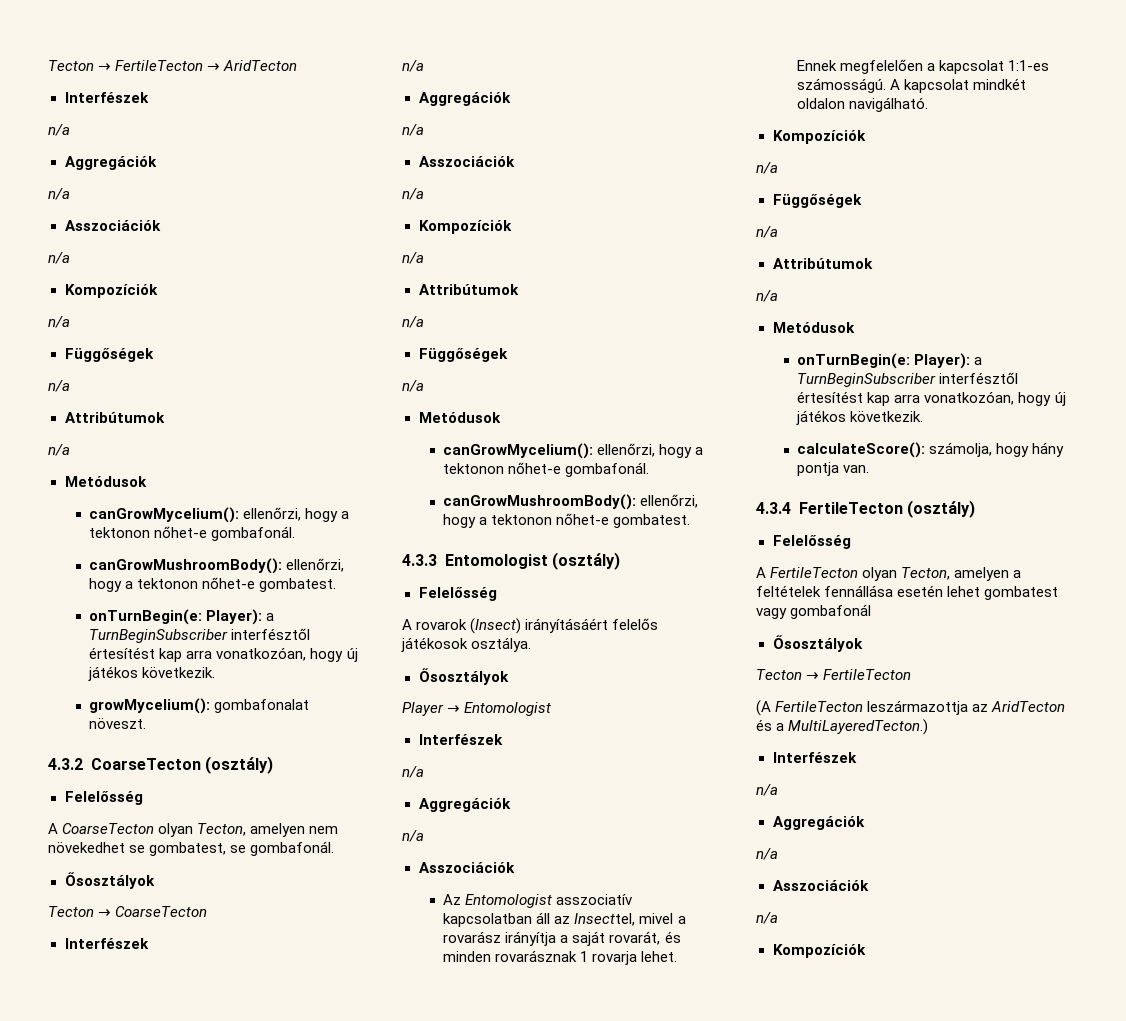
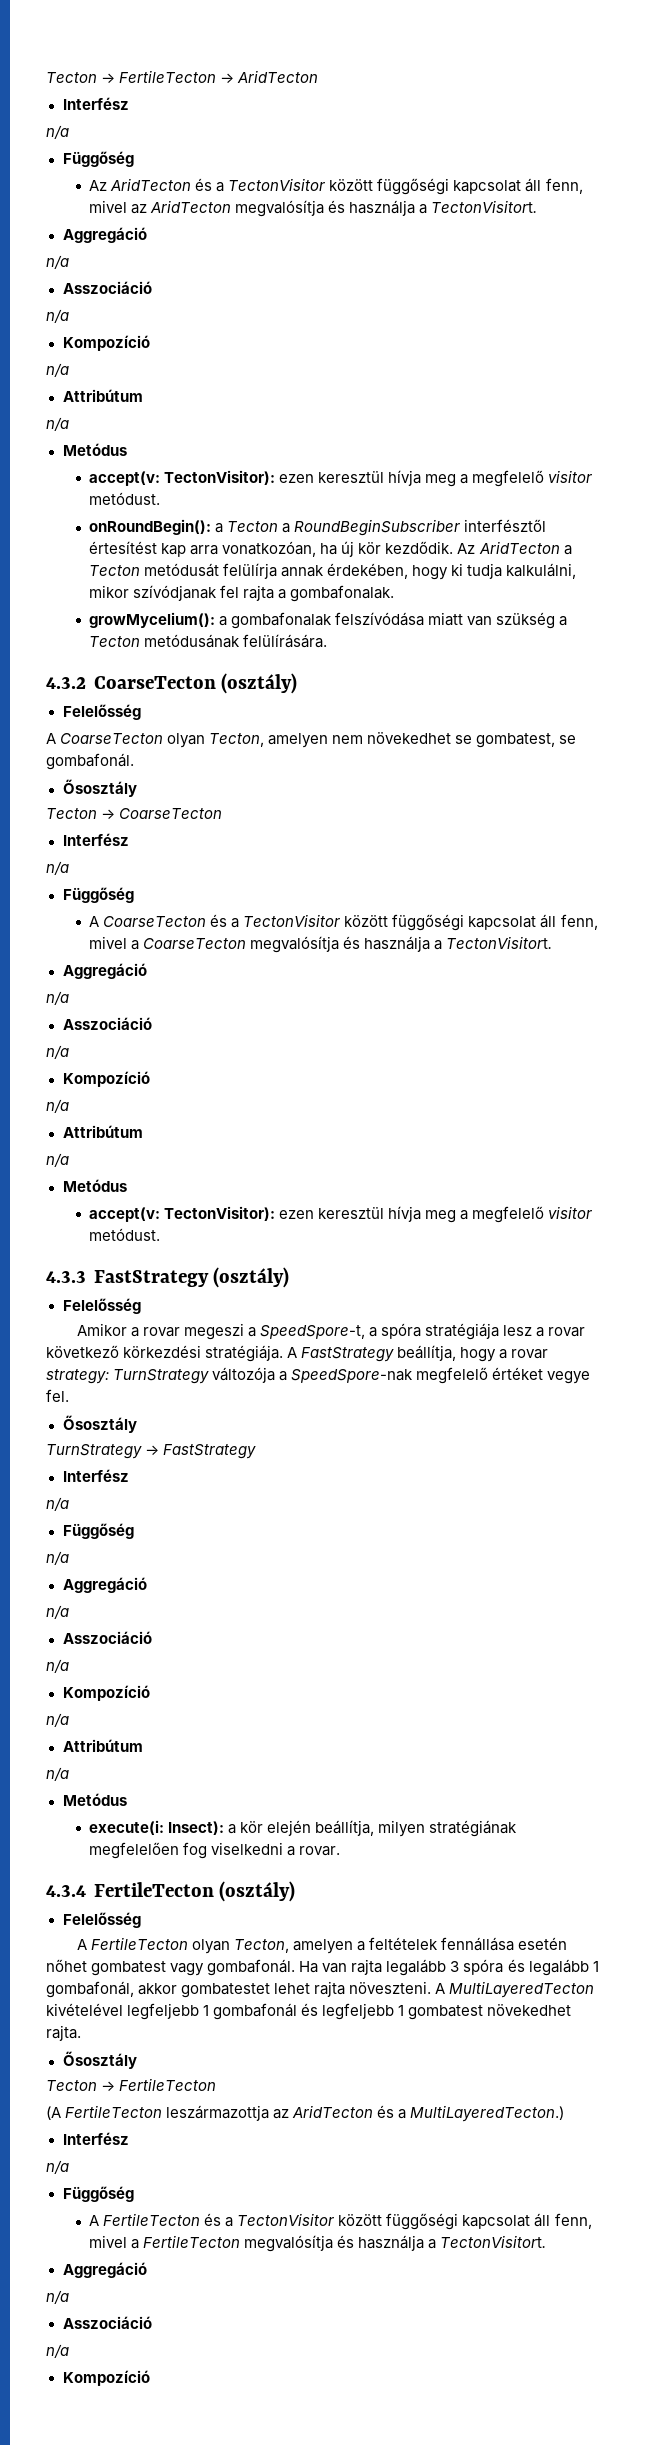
[64,92,149,103] [48,124,70,136] [64,156,157,170] [48,188,70,200] [64,220,161,231] [48,252,70,264] [64,284,158,298] [48,316,70,328] [64,348,154,362] [48,380,70,392] [64,412,165,423] [48,444,70,456] [64,476,147,487] [89,507,350,523] [89,526,296,541] [89,558,345,574] [89,577,337,592] [89,609,275,625] [89,628,311,643] [89,647,358,662] [88,666,216,681] [89,698,310,714] [89,718,147,729] Interfészek // n/a // Aggregációk // n/a // Asszociációk // n/a // Kompozíciók // n/a // Függőségek // n/a // Attribútumok // n/a // Metódusok // canGrowMycelium(): ellenőrzi, hogy a tektonon nőhet-e gombafonál. // canGrowMushroomBody(): ellenőrzi, hogy a tektonon nőhet-e gombatest. // onTurnBegin(e: Player): a TurnBeginSubscriber interfésztől értesítést kap arra vonatkozóan, hogy új játékos következik. // growMycelium(): gombafonalat növeszt. -> [62,97,129,110] [46,125,69,139] [62,151,134,167] [89,178,583,195] [89,200,538,217] [62,227,147,243] [46,255,69,269] [62,281,152,294] [46,309,69,323] [62,335,150,351] [46,363,69,377] [62,389,143,402] [46,417,69,431] [62,443,127,456] [89,470,593,487] [89,492,161,505] [89,519,547,536] [89,541,572,557] [89,563,577,580] [89,585,395,602] [89,612,568,629] [89,634,328,648] Interfész // n/a // Függőség // Az AridTecton és a TectonVisitor között függőségi kapcsolat áll fenn, mivel az AridTecton megvalósítja és használja a TectonVisitort. // Aggregáció // n/a // Asszociáció // n/a // Kompozíció // n/a // Attribútum // n/a // Metódus // accept(v: TectonVisitor): ezen keresztül hívja meg a megfelelő visitor metódust. // onRoundBegin(): a Tecton a RoundBeginSubscriber interfésztől értesítést kap arra vonatkozóan, ha új kör kezdődik. Az AridTecton a Tecton metódusát felülírja annak érdekében, hogy ki tudja kalkulálni, mikor szívódjanak fel rajta a gombafonalak. // growMycelium(): a gombafonalak felszívódása miatt van szükség a Tecton metódusának felülírására.
[64,872,155,889] Ősosztályok -> [62,779,137,797] Ősosztály
[64,938,149,949] [402,60,424,72] [418,92,511,106] [402,124,424,136] [418,156,515,167] [402,188,424,200] [418,220,512,234] [402,252,424,264] [418,284,519,295] [402,316,424,328] [418,348,508,362] [402,380,424,392] [418,412,501,423] [443,443,704,459] [443,462,650,477] [443,494,699,510] [443,513,691,528] Interfészek // n/a // Aggregációk // n/a // Asszociációk // n/a // Kompozíciók // n/a // Attribútumok // n/a // Függőségek // n/a // Metódusok // canGrowMycelium(): ellenőrzi, hogy a tektonon nőhet-e gombafonál. // canGrowMushroomBody(): ellenőrzi, hogy a tektonon nőhet-e gombatest. -> [62,833,129,846] [46,861,69,875] [62,887,134,903] [89,914,598,931] [89,936,553,953] [62,963,147,979] [46,991,69,1005] [62,1017,152,1030] [46,1045,69,1059] [62,1071,150,1087] [46,1099,69,1113] [62,1125,143,1138] [46,1153,69,1167] [62,1179,127,1192] [89,1206,593,1223] [89,1228,161,1241] Interfész // n/a // Függőség // A CoarseTecton és a TectonVisitor között függőségi kapcsolat áll fenn, mivel a CoarseTecton megvalósítja és használja a TectonVisitort. // Aggregáció // n/a // Asszociáció // n/a // Kompozíció // n/a // Attribútum // n/a // Metódus // accept(v: TectonVisitor): ezen keresztül hívja meg a megfelelő visitor metódust.
[444,552,620,570] [418,587,497,601] [402,618,659,634] [401,637,532,652] [418,668,509,685] [402,702,552,716] [418,734,503,745] [402,766,424,778] [418,798,511,812] [402,830,424,842] [418,862,515,873] [443,894,633,908] [443,912,686,927] [443,931,681,946] [443,950,678,965] [797,59,1050,74] [797,78,1027,93] [797,97,929,112] [772,130,866,144] [756,162,778,174] [772,194,862,208] [756,226,778,238] [772,258,873,269] [756,290,778,302] [772,322,855,333] [797,353,983,369] [797,372,1019,387] [797,391,1066,406] [796,410,924,425] [797,442,1065,458] [797,462,870,476] Entomologist (osztály) // Felelősség // A rovarok (Insect) irányításáért felelős játékosok osztálya. // Ősosztályok // Player → Entomologist // Interfészek // n/a // Aggregációk // n/a // Asszociációk // Az Entomologist asszociatív kapcsolatban áll az Insecttel, mivel a rovarász irányítja a saját rovarát, és minden rovarásznak 1 rovarja lehet. Ennek megfelelően a kapcsolat 1:1-es számosságú. A kapcsolat mindkét oldalon navigálható. // Kompozíciók // n/a // Függőségek // n/a // Attribútumok // n/a // Metódusok // onTurnBegin(e: Player): a TurnBeginSubscriber interfésztől értesítést kap arra vonatkozóan, hogy új játékos következik. // calculateScore(): számolja, hogy hány pontja van. -> [93,1267,290,1288] [62,1298,141,1314] [76,1323,586,1340] [46,1345,549,1362] [46,1367,591,1384] [46,1389,69,1402] [62,1415,137,1433] [46,1444,257,1459] [62,1469,129,1482] [46,1497,69,1511] [62,1523,134,1539] [46,1551,69,1565] [62,1577,147,1593] [46,1605,69,1619] [62,1631,152,1644] [46,1659,69,1673] [62,1685,150,1701] [46,1713,69,1727] [62,1739,143,1752] [46,1767,69,1781] [62,1793,127,1806] [89,1820,518,1837] [89,1842,341,1859] FastStrategy (osztály) // Felelősség // Amikor a rovar megeszi a SpeedSpore-t, a spóra stratégiája lesz a rovar következő körkezdési stratégiája. A FastStrategy beállítja, hogy a rovar strategy: TurnStrategy változója a SpeedSpore-nak megfelelő értéket vegye fel. // Ősosztály // TurnStrategy → FastStrategy // Interfész // n/a // Függőség // n/a // Aggregáció // n/a // Asszociáció // n/a // Kompozíció // n/a // Attribútum // n/a // Metódus // execute(i: Insect): a kör elején beállítja, milyen stratégiának megfelelően fog viselkedni a rovar.
[947,586,981,597] lehet -> [46,1959,87,1972] nőhet
[790,604,872,619] [772,635,863,652] gombafonál // Ősosztályok -> [207,1959,599,1976] [46,1981,595,1998] [46,2003,572,2020] [46,2025,81,2041] [62,2051,137,2069] gombafonál. Ha van rajta legalább 3 spóra és legalább 1 gombafonál, akkor gombatestet lehet rajta növeszteni. A MultiLayeredTecton kivételével legfeljebb 1 gombafonál és legfeljebb 1 gombatest növekedhet rajta. // Ősosztály
[772,752,857,763] [756,784,778,796] [772,816,865,830] [756,848,778,860] [772,880,869,891] [756,912,778,924] [772,944,866,958] Interfészek // n/a // Aggregációk // n/a // Asszociációk // n/a // Kompozíciók -> [62,2132,129,2145] [46,2160,69,2174] [62,2186,134,2202] [89,2213,592,2230] [89,2235,547,2252] [62,2262,147,2278] [46,2290,69,2304] [62,2316,152,2329] [46,2344,69,2358] [62,2370,150,2386] Interfész // n/a // Függőség // A FertileTecton és a TectonVisitor között függőségi kapcsolat áll fenn, mivel a FertileTecton megvalósítja és használja a TectonVisitort. // Aggregáció // n/a // Asszociáció // n/a // Kompozíció

